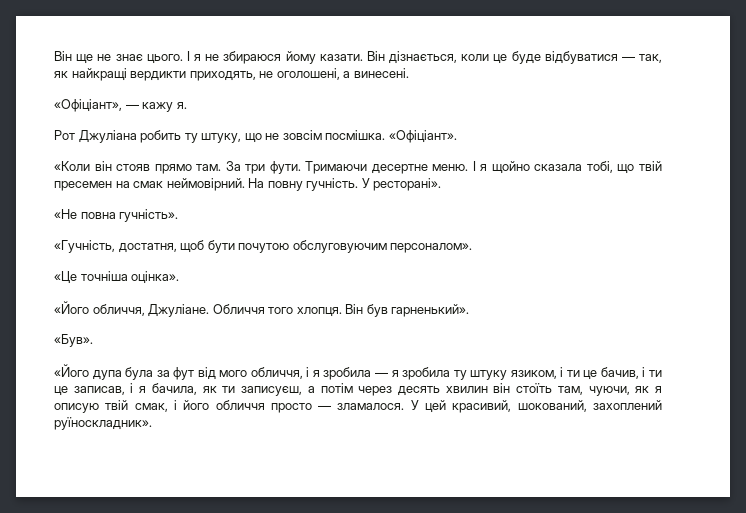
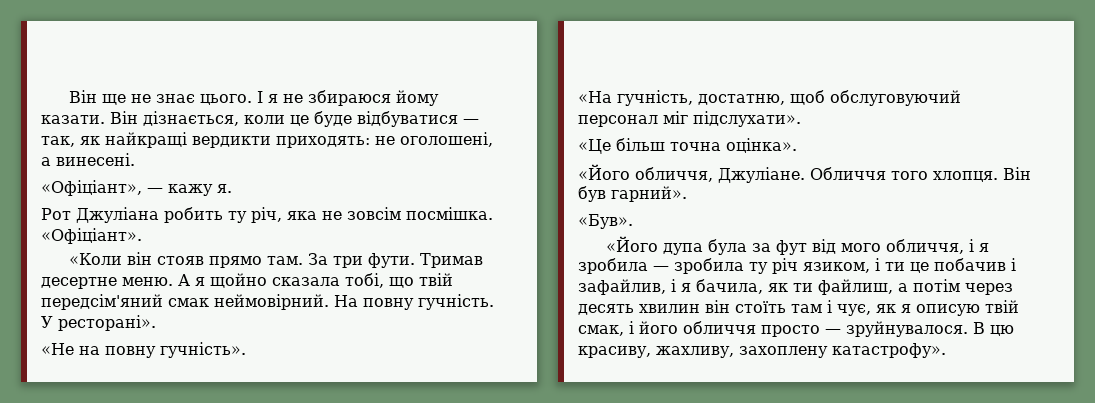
[189,71,256,81] приходять, -> [276,136,370,148] приходять:
[201,133,262,143] штуку, що -> [251,207,317,223] річ, яка
[305,161,368,174] Тримаючи -> [420,253,484,268] Тримав
[472,161,476,171] І -> [178,274,190,286] А
[54,181,130,191] пресемен на -> [41,294,163,310] передсім'яний
[80,212,116,219] повна -> [79,346,156,358] на повну
[54,240,473,253] «Гучність, достатня, щоб бути почутою обслуговуючим персоналом». -> [578,90,961,106] [578,111,801,127] «На гучність, достатню, щоб обслуговуючий персонал міг підслухати».
[80,271,128,281] точніша -> [616,138,721,151] більш точна
[391,304,470,317] гарненький». -> [611,186,687,202] гарний».
[391,370,399,377] я -> (669, 268) none
[470,370,508,380] штуку -> [772,258,798,274] річ
[600,367,662,379] [54,386,125,396] бачив, і ти це записав, -> [934,258,1016,271] [578,279,666,295] побачив і зафайлив,
[241,386,303,396] записуєш, -> [818,279,893,295] файлиш,
[557,386,630,396] там, чуючи, -> [791,300,871,316] там і чує,
[337,400,663,413] [54,417,152,430] зламалося. У цей красивий, шокований, захоплений руїноскладник». -> [846,321,1014,337] [578,343,946,358] зруйнувалося. В цю красиву, жахливу, захоплену катастрофу».

